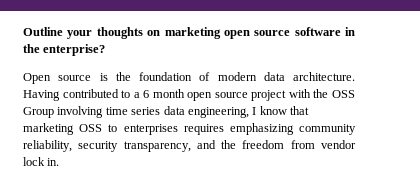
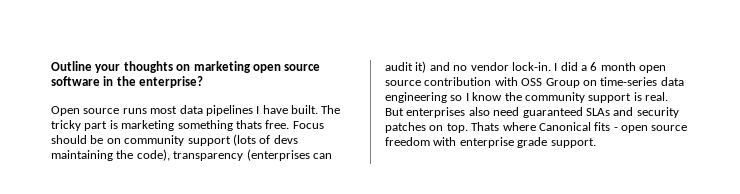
[99,72,355,81] [23,89,131,101] is the foundation of modern data architecture. Having contributed to -> [122,105,341,116] [51,120,324,131] [51,134,298,146] [51,149,332,161] [385,61,578,73] runs most data pipelines I have built. The tricky part is marketing something thats free. Focus should be on community support (lots of devs maintaining the code), transparency (enterprises can audit it) and no vendor lock-in. I did
[251,89,355,101] [23,106,309,118] [23,123,356,135] [23,140,356,152] [23,157,60,166] project with the OSS Group involving time series data engineering, I know that marketing OSS to enterprises requires emphasizing community reliability, security transparency, and the freedom from vendor lock in. -> [424,77,684,88] [385,92,668,103] [385,107,679,118] [385,122,688,133] [385,137,596,148] contribution with OSS Group on time-series data engineering so I know the community support is real. But enterprises also need guaranteed SLAs and security patches on top. Thats where Canonical fits - open source freedom with enterprise grade support.

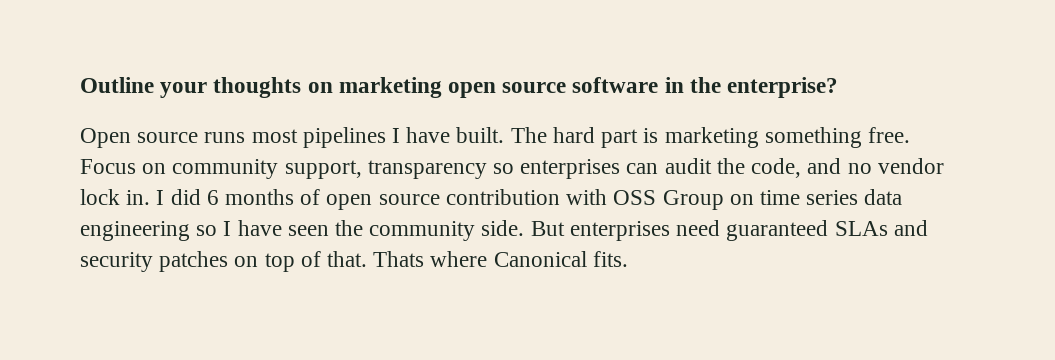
[179,105,203,114] data -> (298, 136) none
[51,120,81,131] tricky -> [552,127,595,143] hard
[235,120,262,129] thats -> (862, 137) none
[51,134,298,146] [51,149,332,161] [385,61,636,73] should be on community support (lots of devs maintaining the code), transparency (enterprises can audit it) and no vendor lock-in. I did a 6 month -> [142,158,944,179] [80,189,321,205] on community support, transparency so enterprises can audit the code, and no vendor lock in. I did 6 months of
[600,77,658,86] time-series -> [759,190,859,205] time series
[472,92,668,103] know the community support is real. -> [237,220,525,241] have seen the community side.
[468,107,490,116] also -> (670, 231) none
[446,122,688,133] [385,137,596,148] top. Thats where Canonical fits - open source freedom with enterprise grade support. -> [264,251,628,272] top of that. Thats where Canonical fits.

